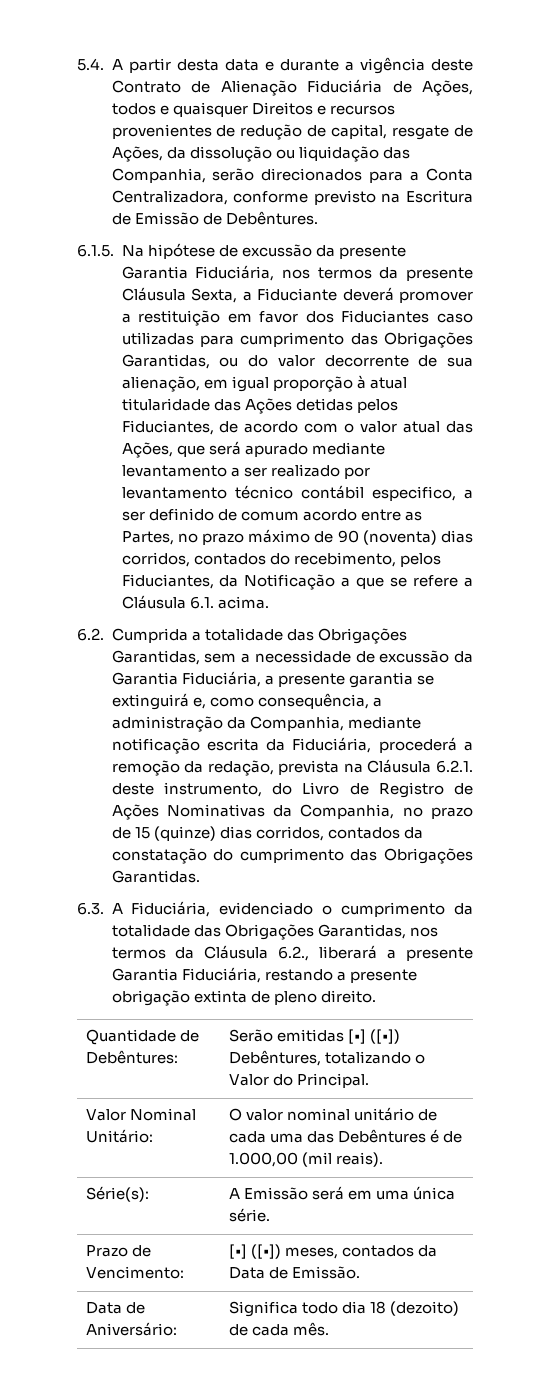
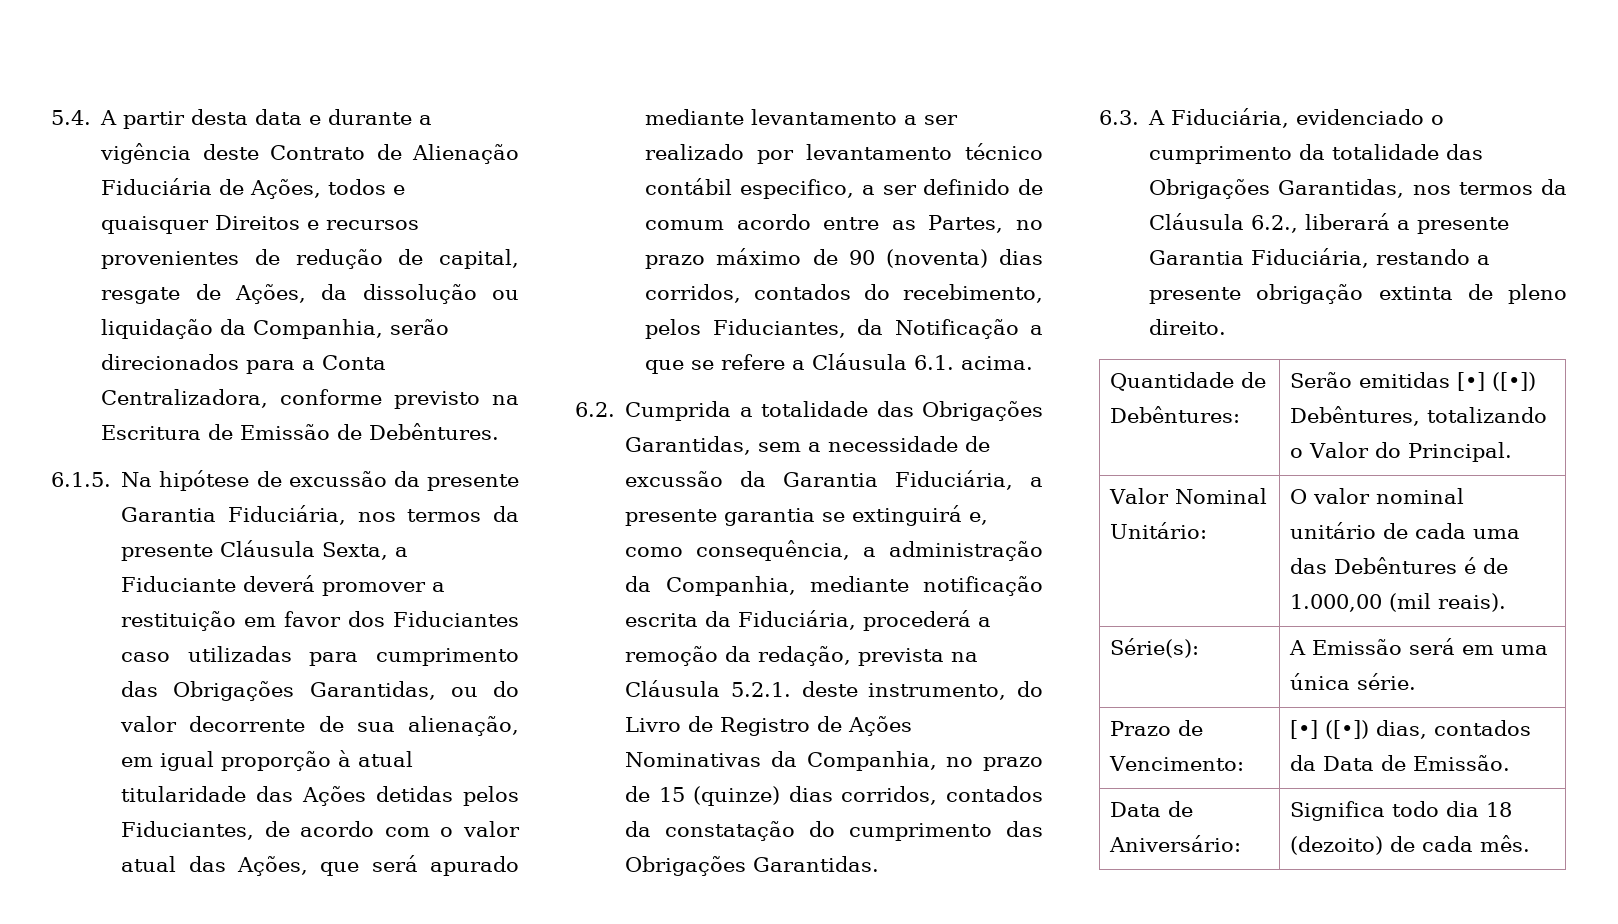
[382,147,410,159] das -> [220,319,247,335] da
[435,760,473,773] 6.2.1. -> [730,682,791,697] 5.2.1.
[285,1247,339,1259] meses, -> [1376,720,1428,739] dias,

